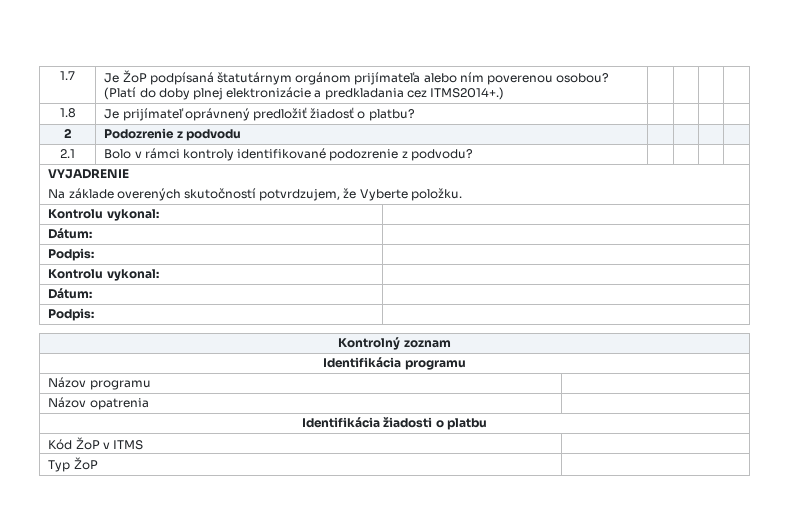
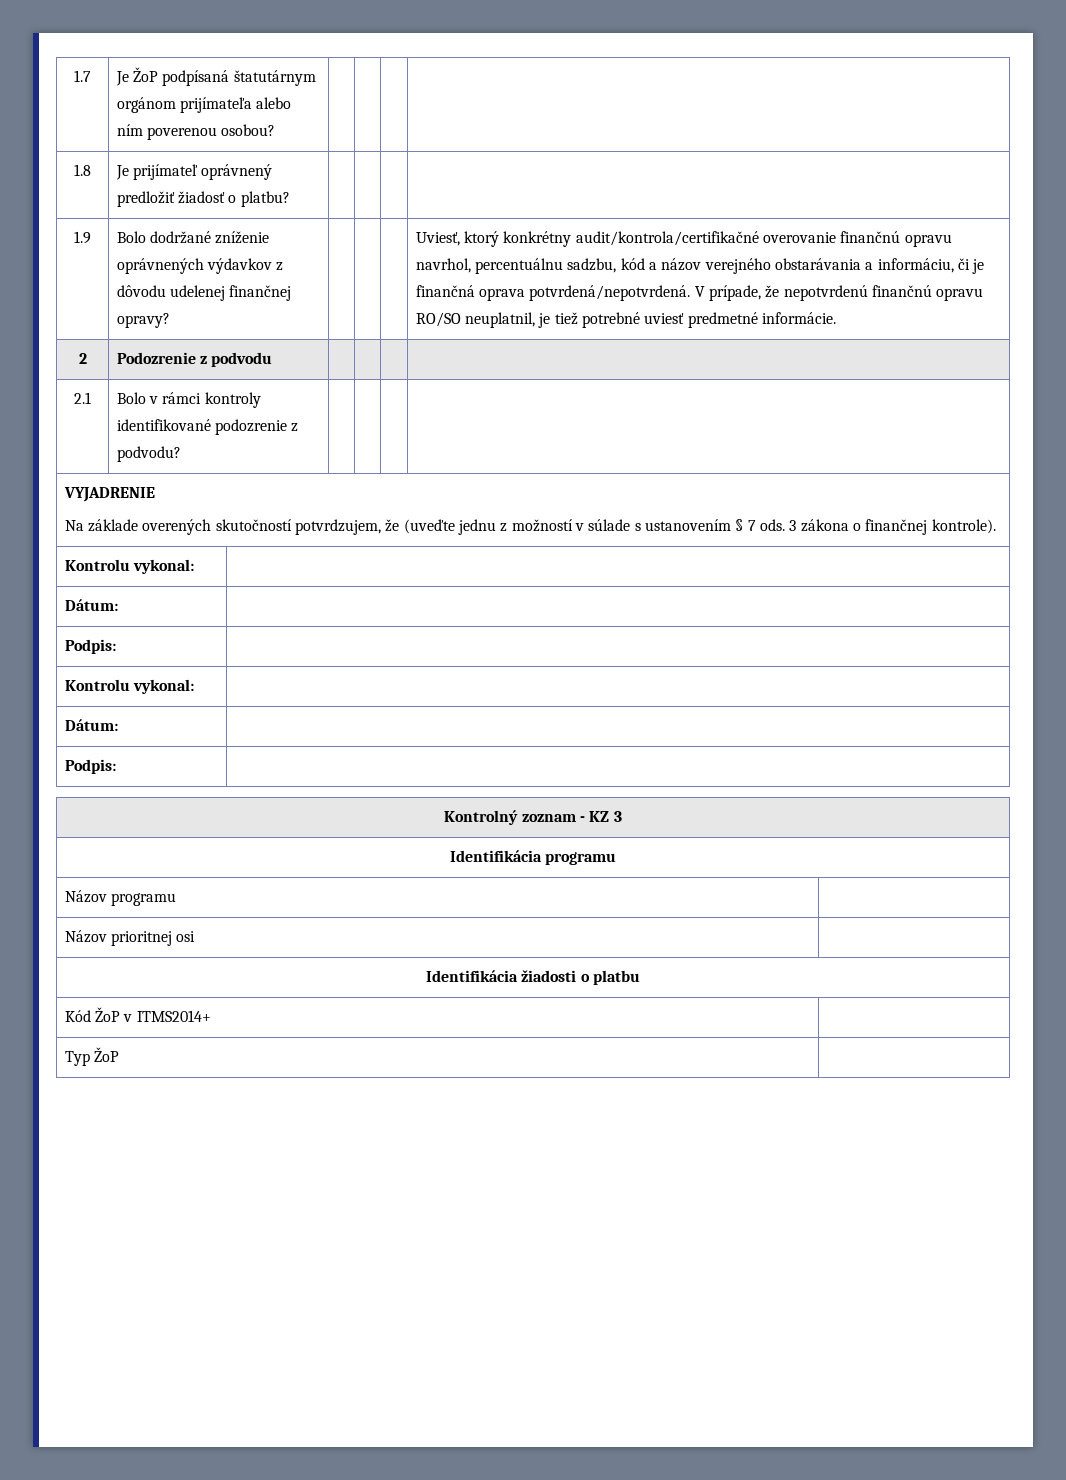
[104,87,505,100] (Platí do doby plnej elektronizácie a predkladania cez ITMS2014+.) -> (276, 130) none
(415, 115) none -> [74,231,91,244] [116,231,270,244] [116,258,284,274] [116,285,292,301] [116,313,170,328] [415,231,952,247] [415,258,985,274] [415,285,984,301] [415,312,837,328] // 1.9 | Bolo dodržané zníženie oprávnených výdavkov z dôvodu udelenej finančnej opravy? | | | | Uviesť, ktorý konkrétny audit/kontrola/certifikačné overovanie finančnú opravu navrhol, percentuálnu sadzbu, kód a názov verejného obstarávania a informáciu, či je finančná oprava potvrdená/nepotvrdená. V prípade, že nepotvrdenú finančnú opravu RO/SO neuplatnil, je tiež potrebné uviesť predmetné informácie.
[359,188,462,201] Vyberte položku. -> [403,519,996,535] (uveďte jednu z možností v súlade s ustanovením § 7 ods. 3 zákona o finančnej kontrole).
(451, 344) none -> [580,811,622,822] - KZ 3
[89,398,149,410] opatrenia -> [111,931,196,946] prioritnej osi
[112,440,143,450] ITMS -> [136,1010,211,1022] ITMS2014+

